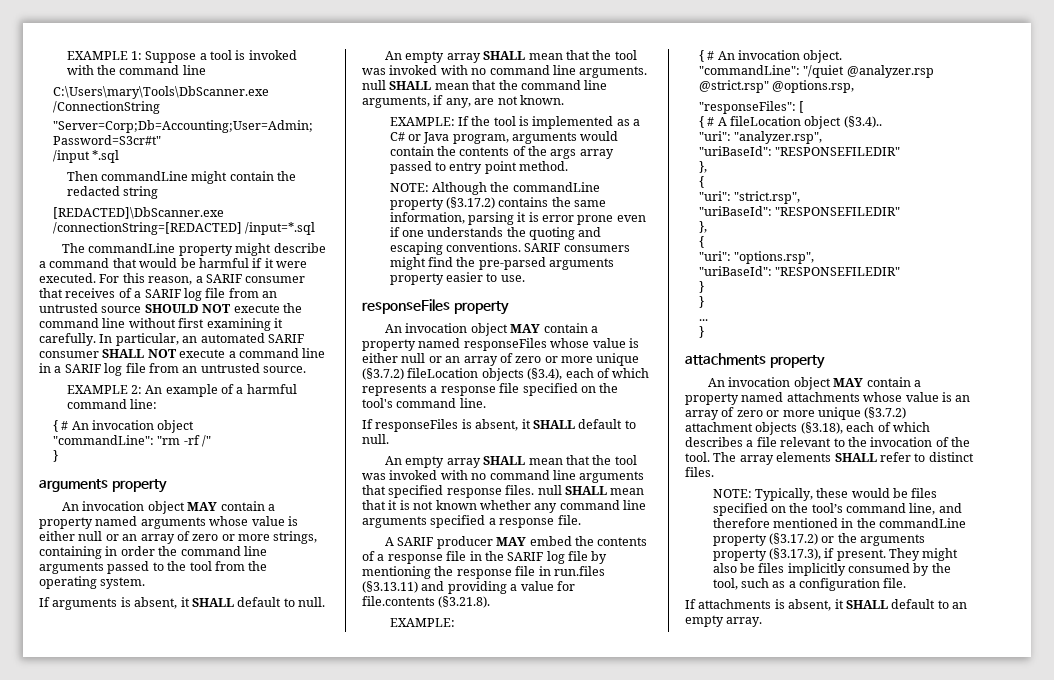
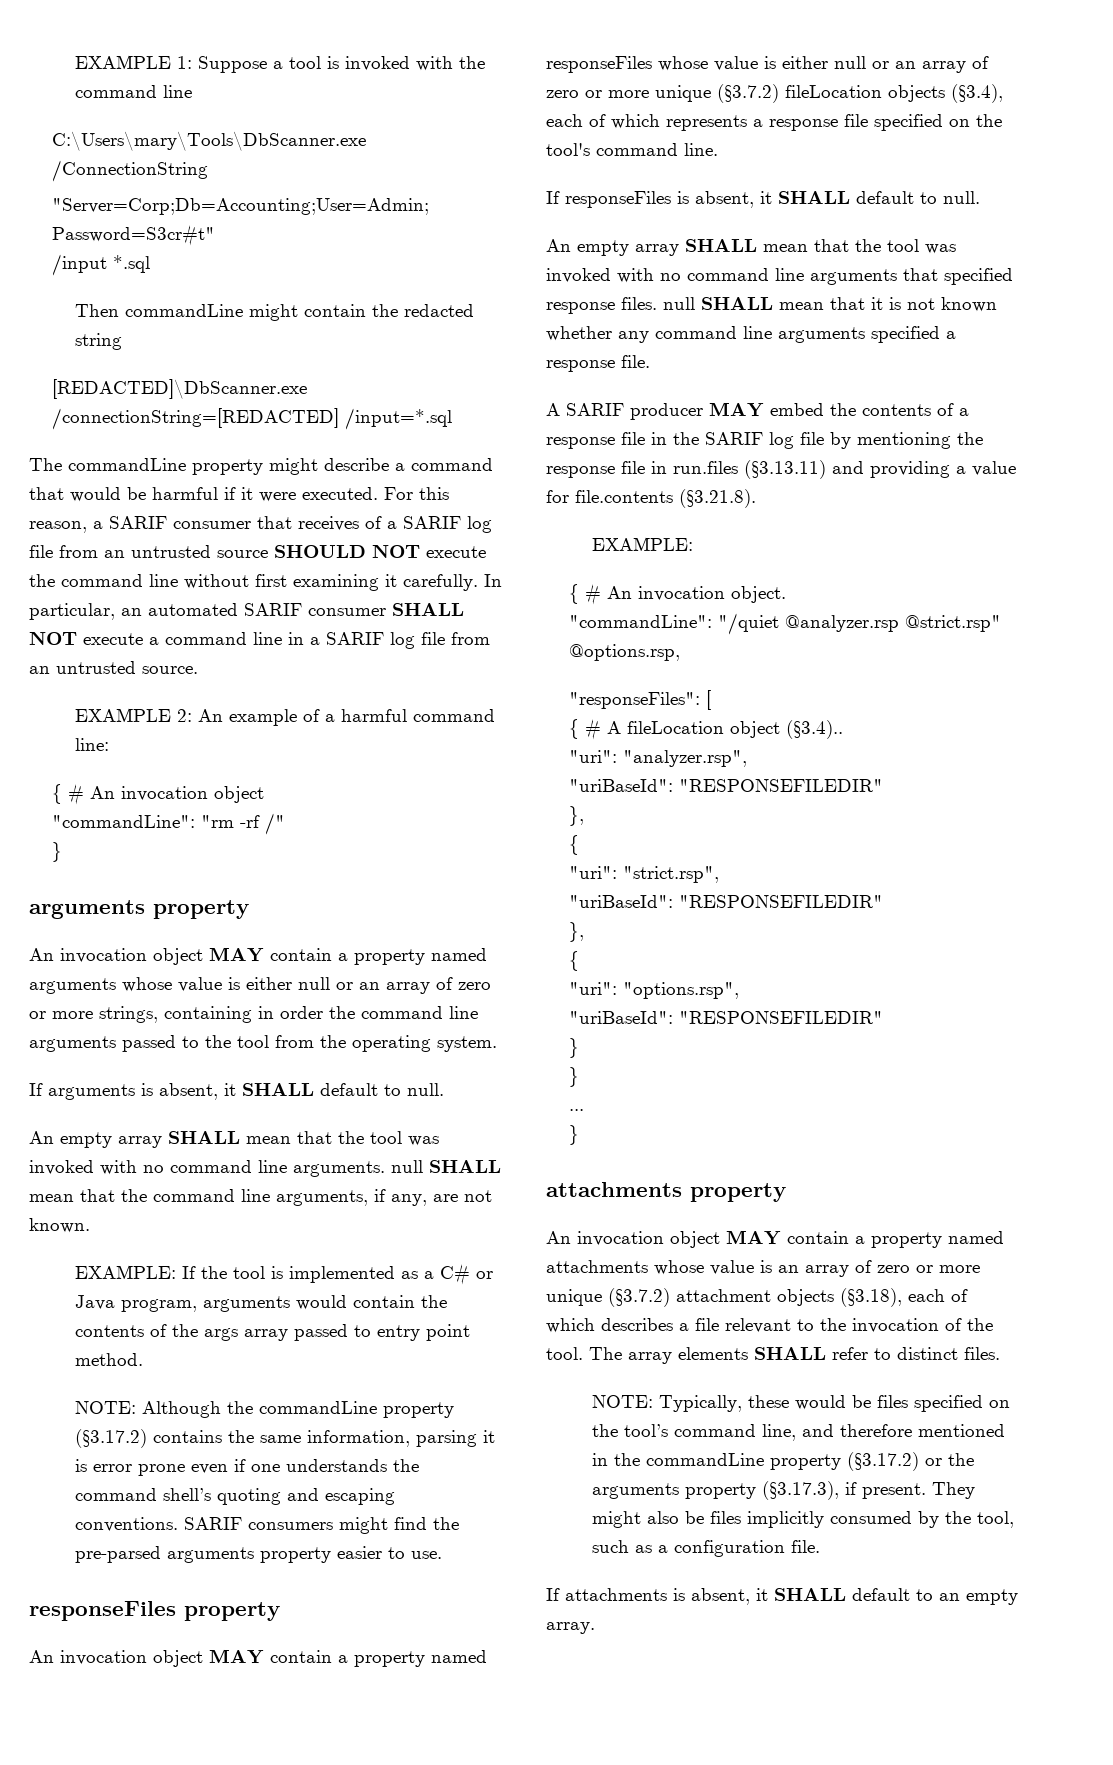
(526, 232) none -> [75,1488,212,1501] command shell’s

